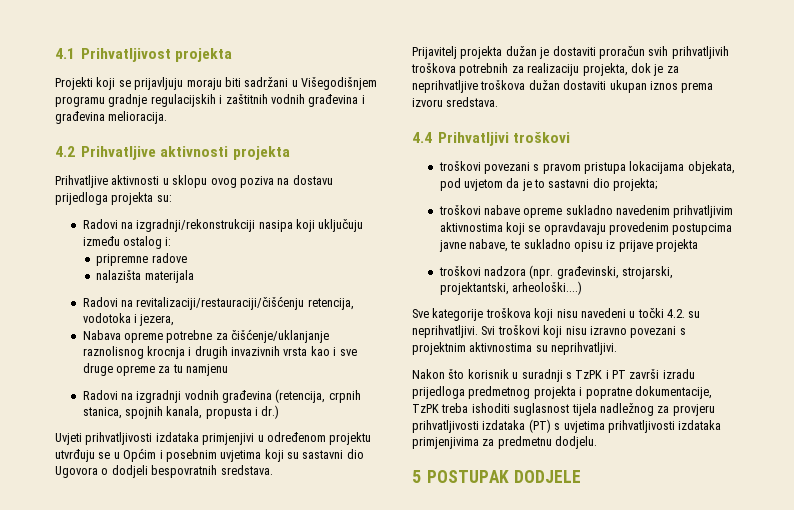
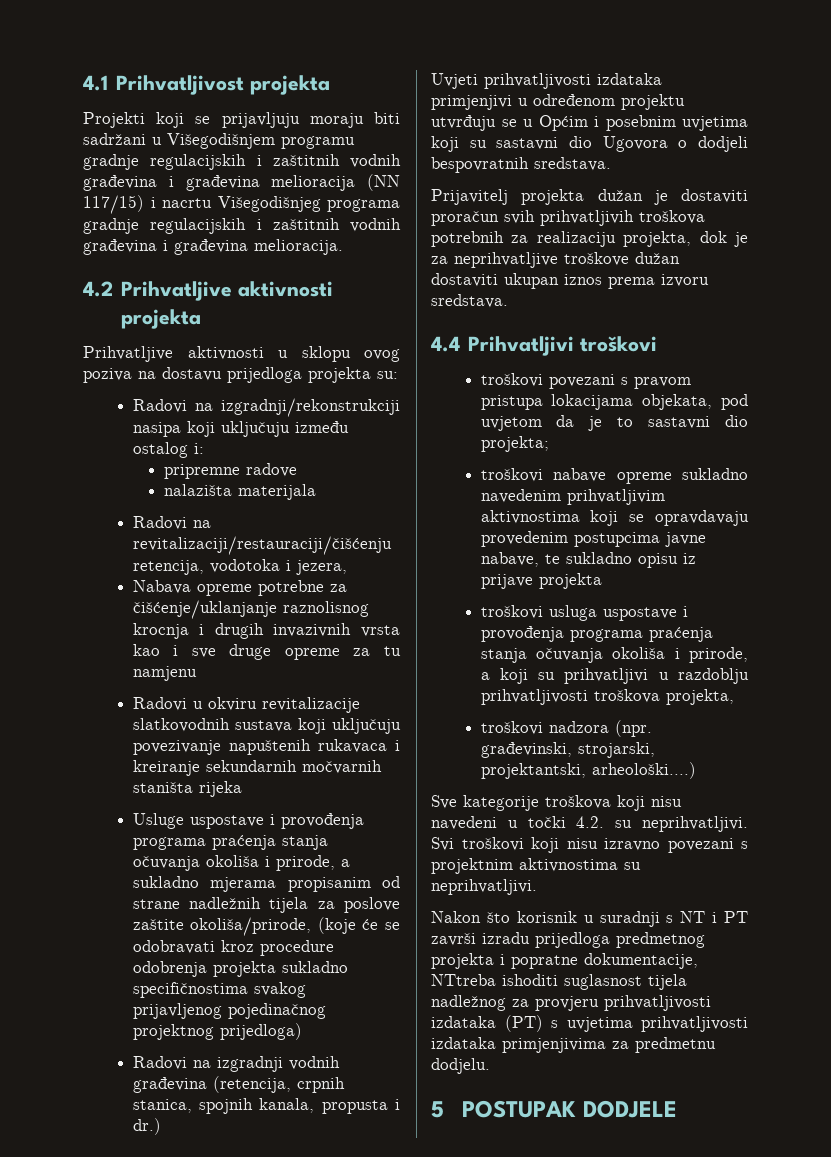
(105, 117) none -> [271,174,400,191] [83,195,400,214] [83,218,401,234] [83,239,248,255] melioracija (NN 117/15) i nacrtu Višegodišnjeg programa gradnje regulacijskih i zaštitnih vodnih građevina i građevina
(229, 370) none -> [132,697,360,713] [132,718,401,734] [132,739,400,755] [132,760,382,776] [132,781,242,797] [132,813,364,829] [132,835,328,850] [132,855,350,871] [132,876,400,892] [132,897,400,913] [132,917,400,936] [132,940,334,956] [132,961,348,977] [132,982,306,998] [132,1003,326,1019] [132,1023,302,1040] // Radovi u okviru revitalizacije slatkovodnih sustava koji uključuju povezivanje napuštenih rukavaca i kreiranje sekundarnih močvarnih staništa rijeka // Usluge uspostave i provođenja programa praćenja stanja očuvanja okoliša i prirode, a sukladno mjerama propisanim od strane nadležnih tijela za poslove zaštite okoliša/prirode, (koje će se odobravati kroz procedure odobrenja projekta sukladno specifičnostima svakog prijavljenog pojedinačnog projektnog prijedloga)
[480,80,526,90] troškova -> [564,252,629,266] troškove
(699, 245) none -> [480,605,688,621] [480,626,713,642] [480,647,748,663] [480,668,749,684] [480,689,734,705] // troškovi usluga uspostave i provođenja programa praćenja stanja očuvanja okoliša i prirode, a koji su prihvatljivi u razdoblju prihvatljivosti troškova projekta,
[575,370,603,379] TzPK -> [680,911,706,923] NT
[412,403,469,413] TzPK treba -> [431,974,496,986] NTtreba

